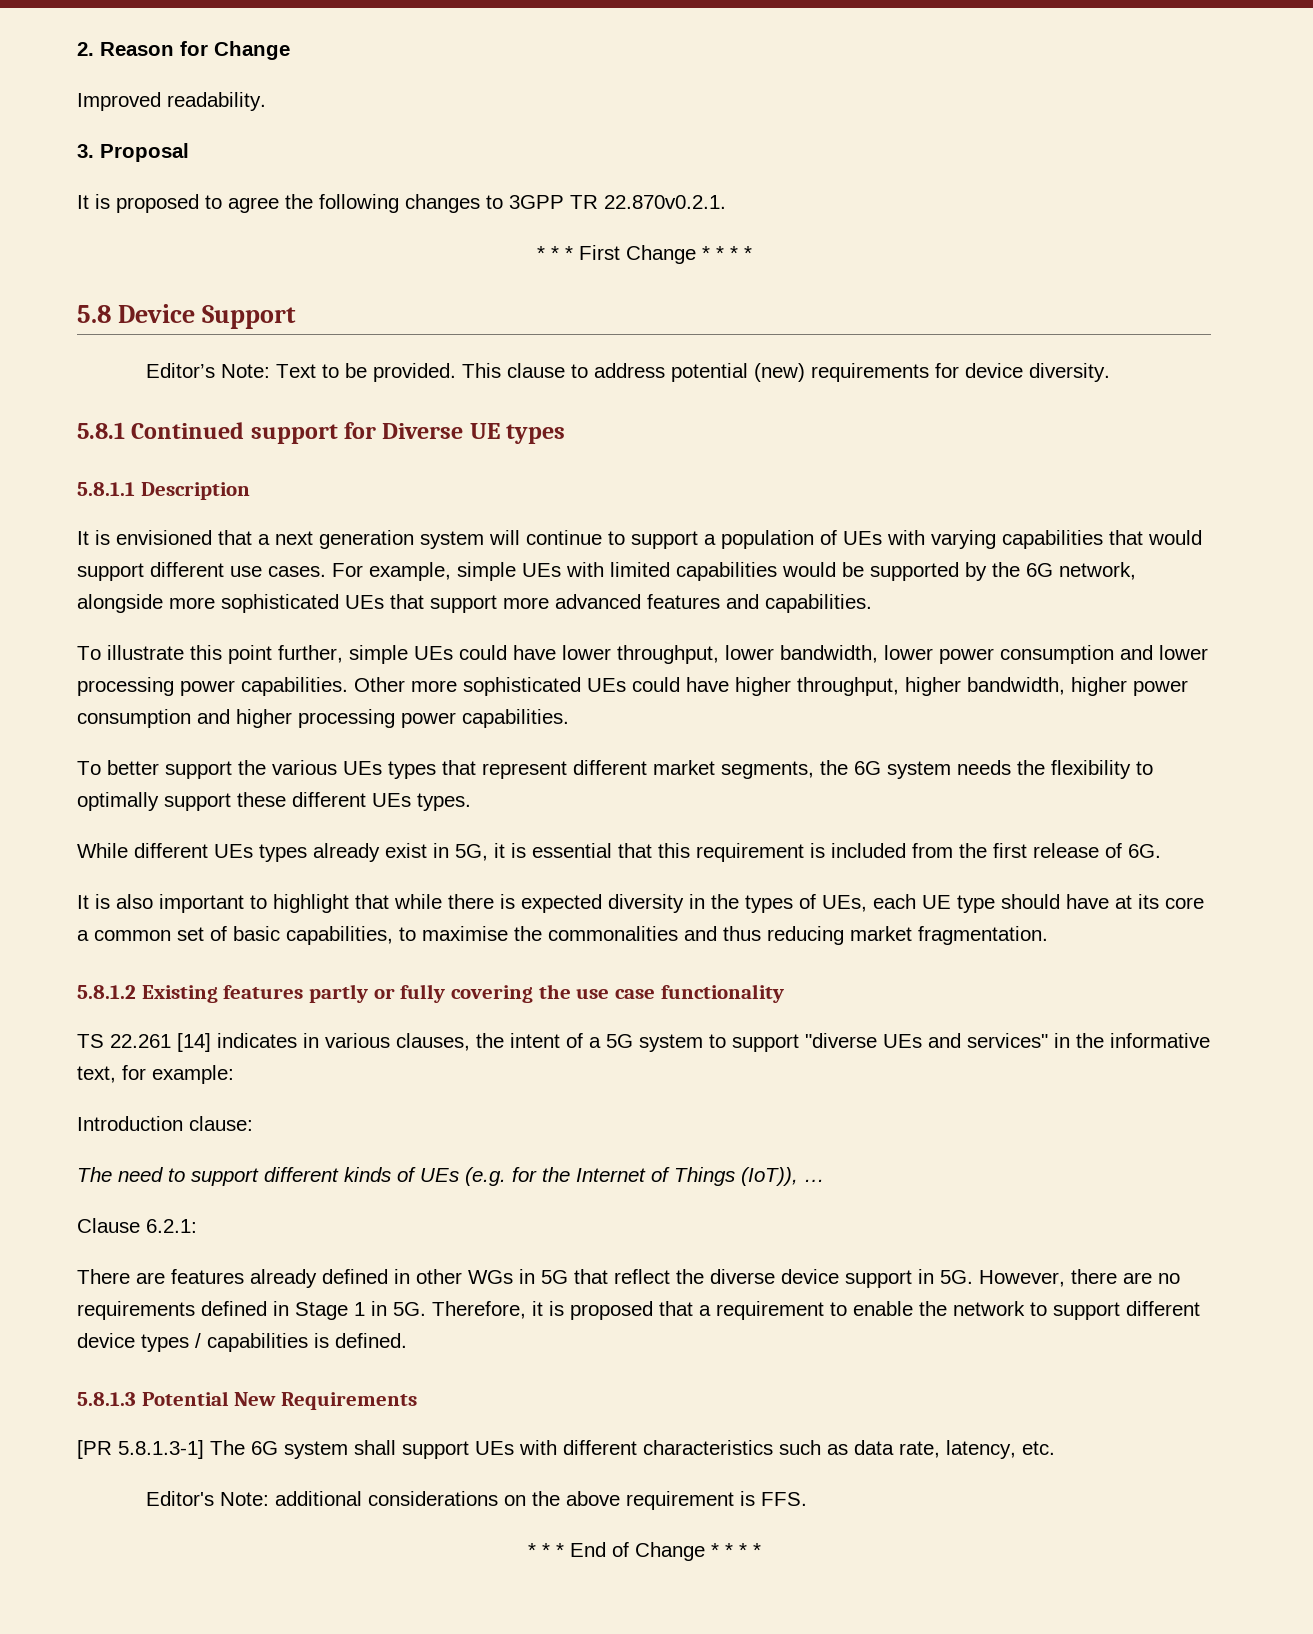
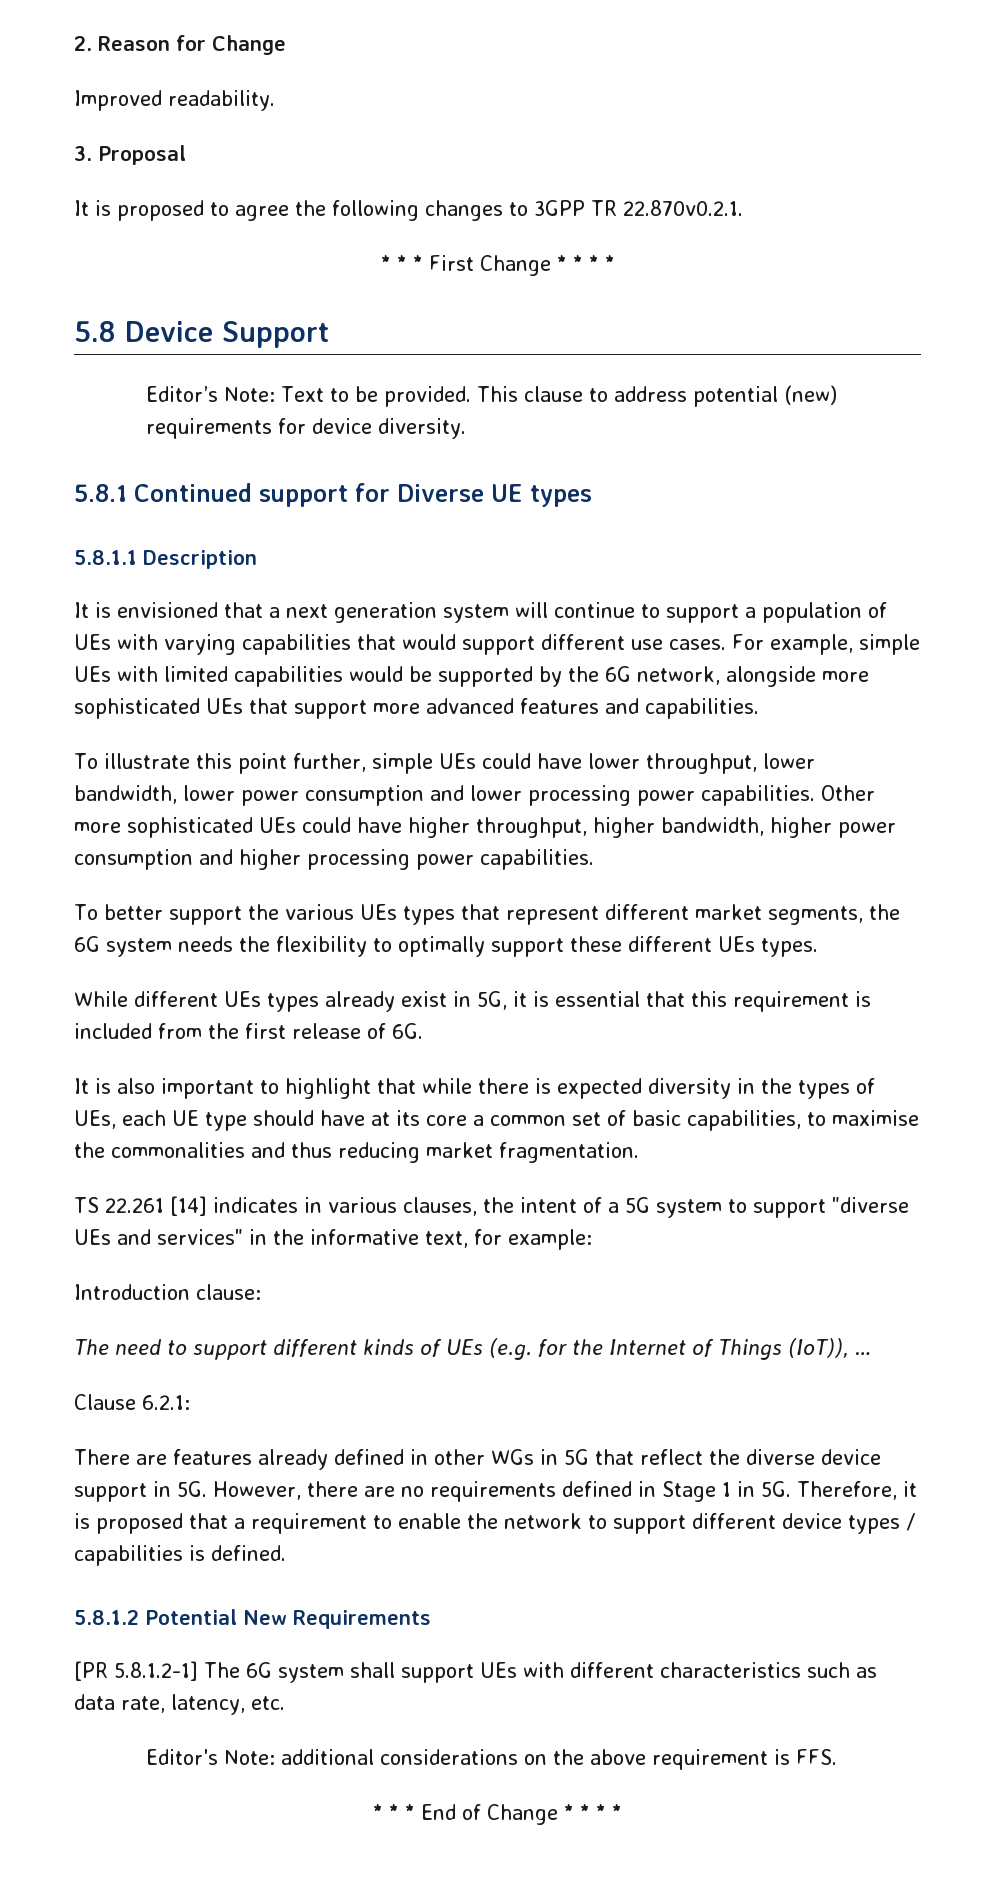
[77,984,784,1003] // 5.8.1.2 Existing features partly or fully covering the use case functionality -> (639, 1152) none
[77,1392,136,1406] 5.8.1.3 -> [74,1610,139,1625] 5.8.1.2
[118,1440,204,1459] 5.8.1.3-1] -> [114,1661,198,1681] 5.8.1.2-1]

